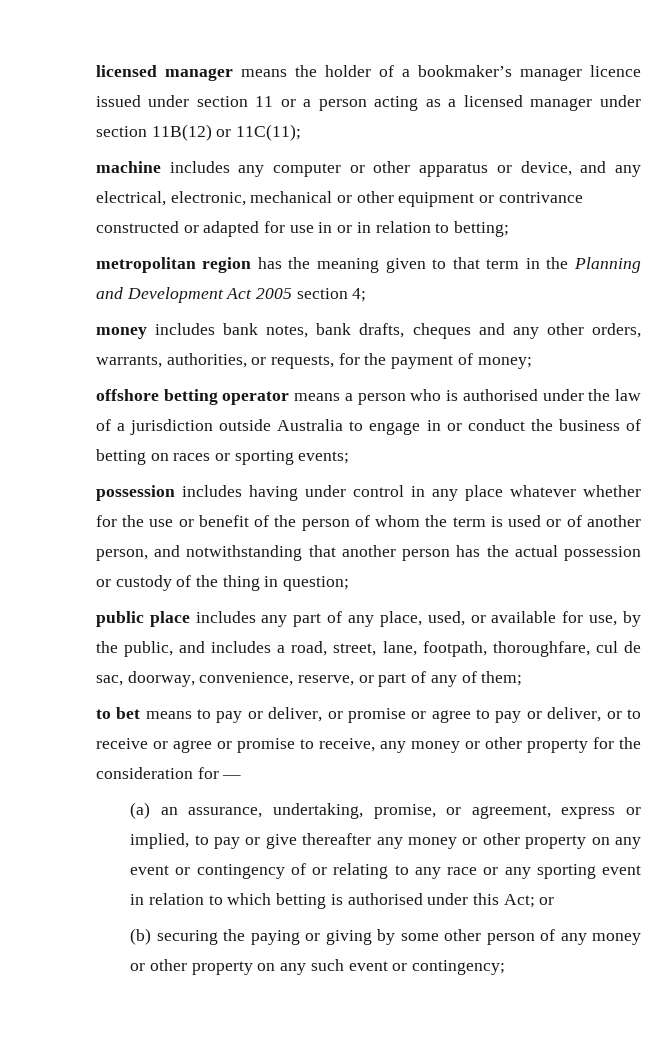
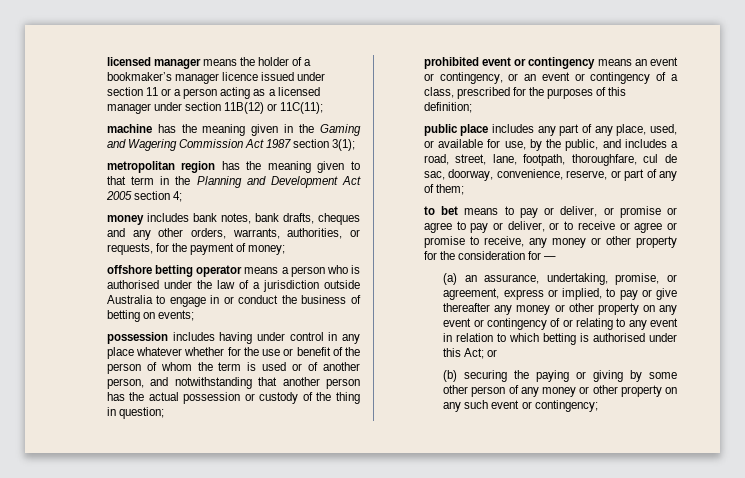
[169,161,641,177] [95,191,583,207] [95,221,510,237] includes any computer or other apparatus or device, and any electrical, electronic, mechanical or other equipment or contrivance constructed or adapted for use in or in relation to betting; -> [157,124,361,136] [106,139,356,151] has the meaning given in the Gaming and Wagering Commission Act 1987 section 3(1);
[173,450,294,465] races or sporting -> (155, 315) none
(350, 583) none -> [423,57,678,69] [423,72,678,84] [423,87,627,99] [423,102,472,113] // prohibited event or contingency means an event or contingency, or an event or contingency of a class, prescribed for the purposes of this definition;
[447,864,596,879] race or any sporting -> (647, 325) none

